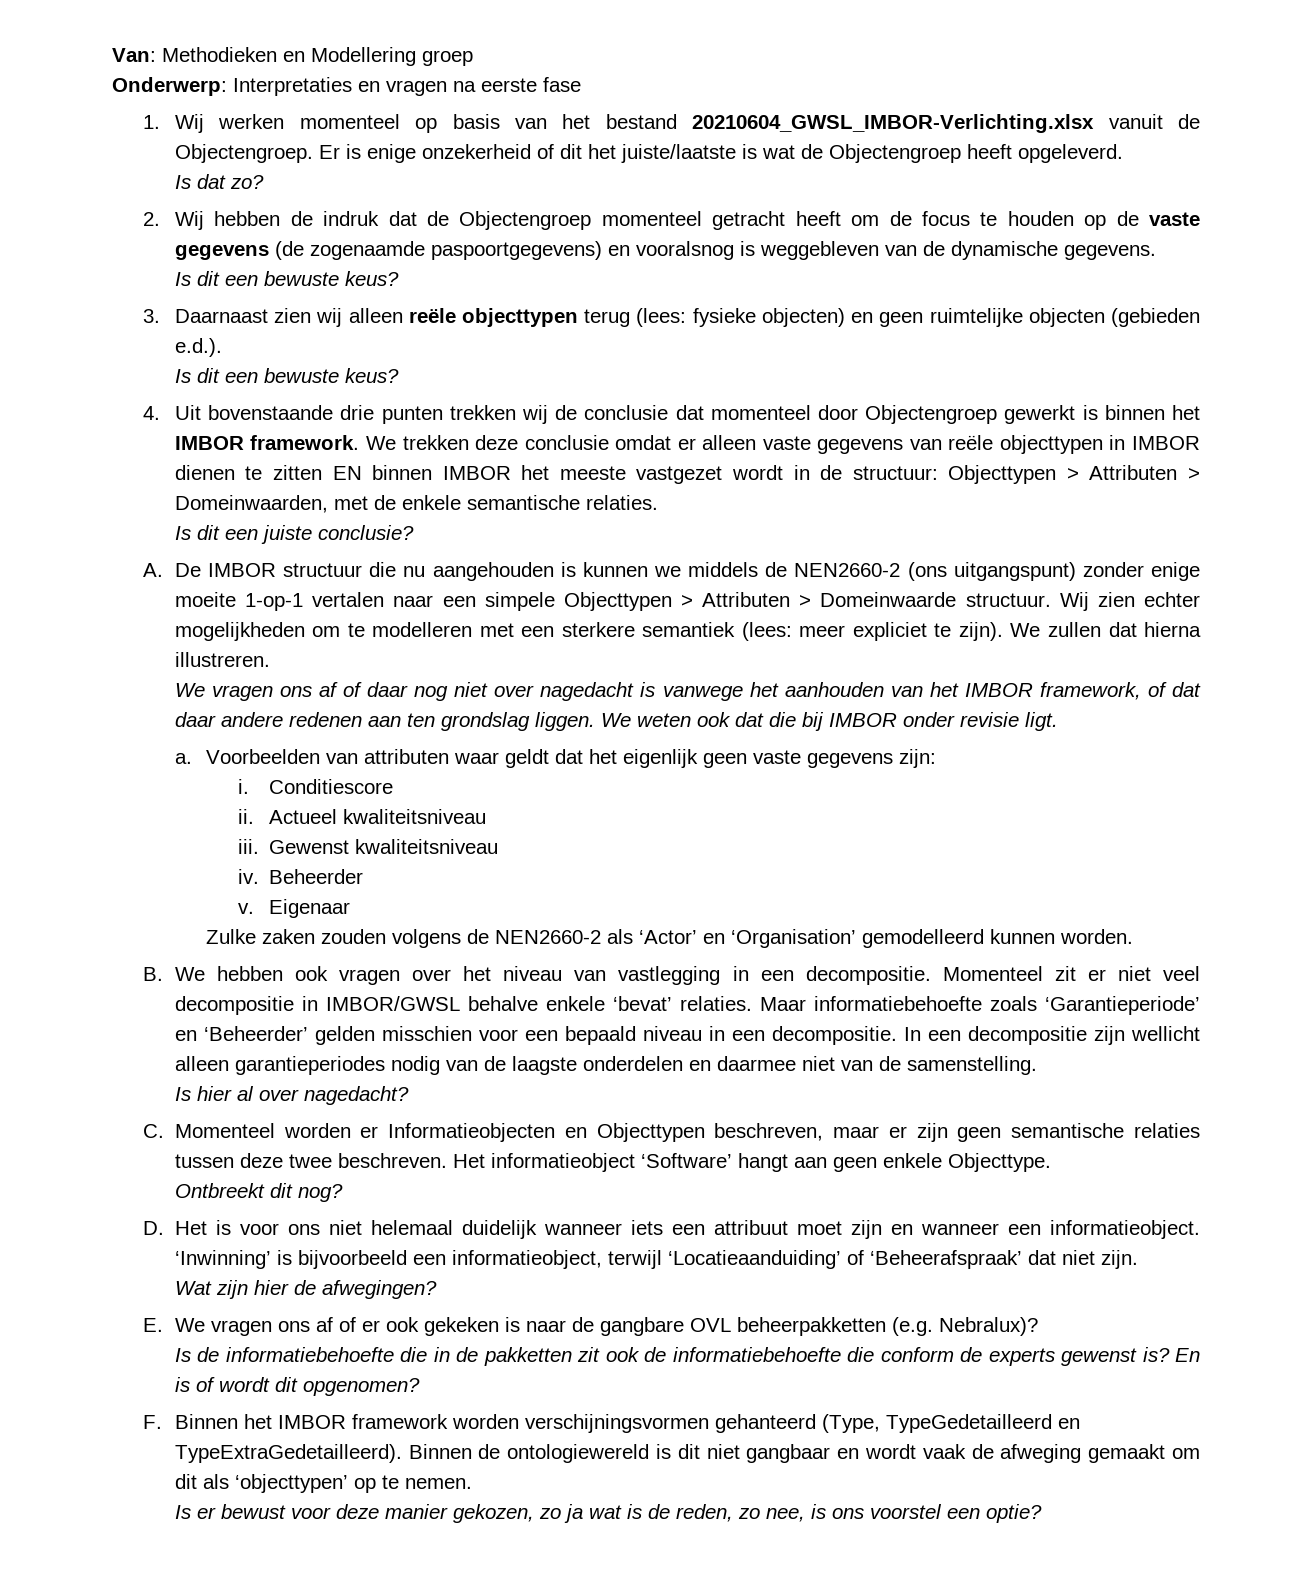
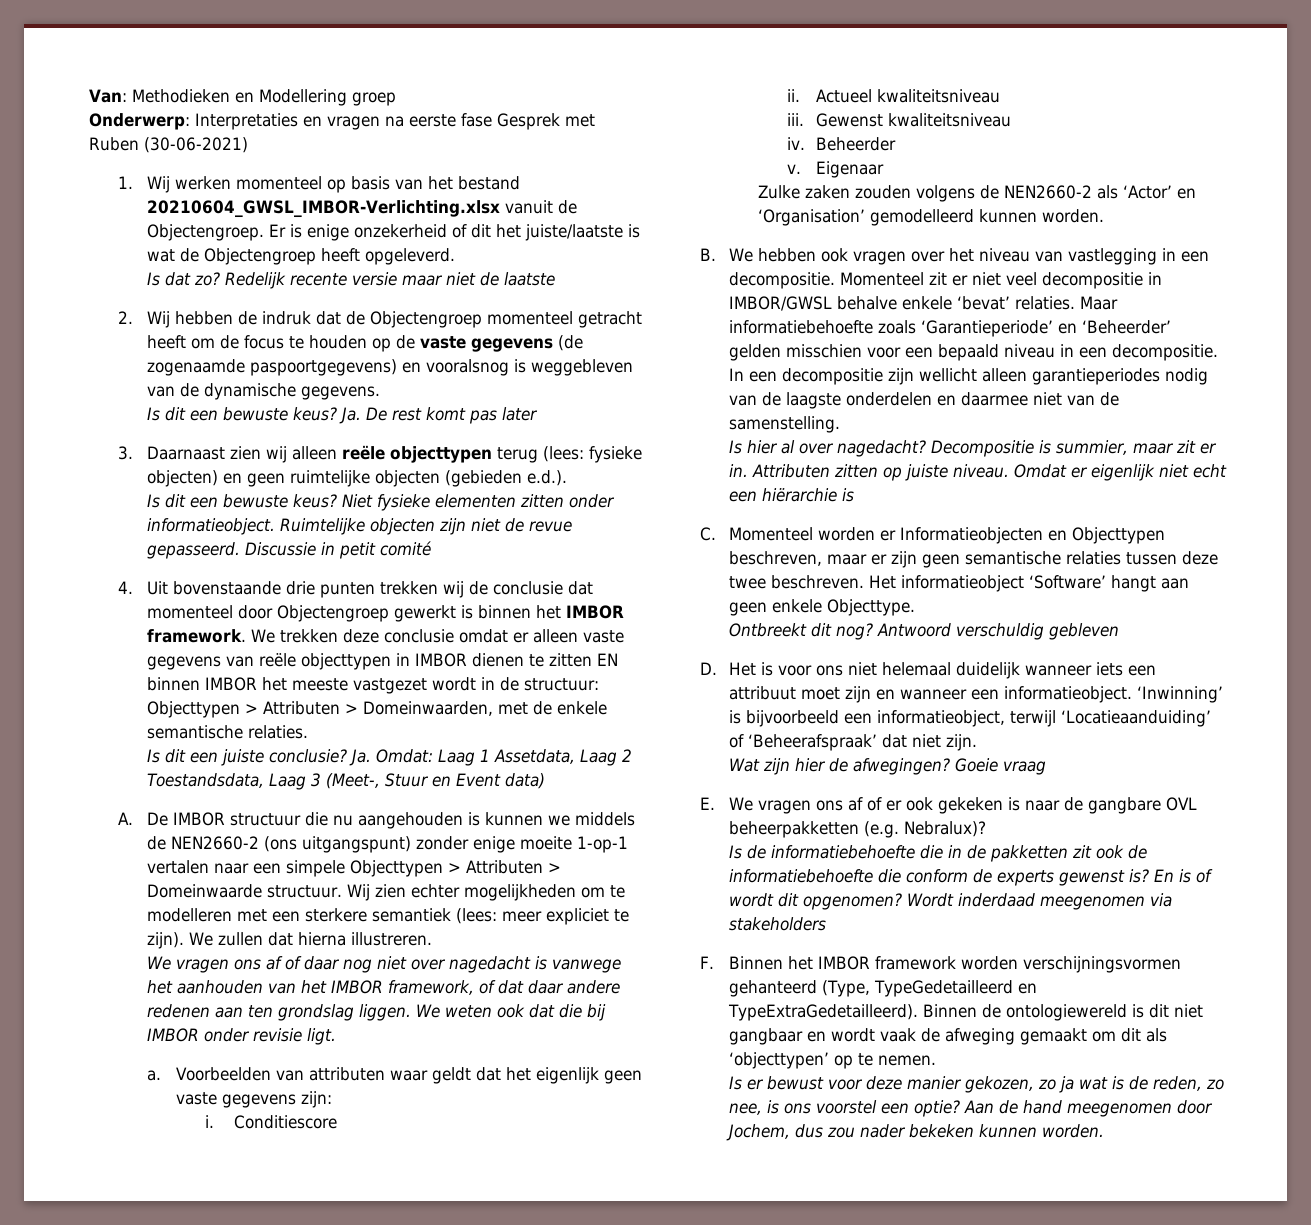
(581, 84) none -> [497,113,595,130] [89,137,248,153] Gesprek met Ruben (30-06-2021)
(264, 182) none -> [224,272,555,289] Redelijk recente versie maar niet de laatste
(399, 278) none -> [338,407,538,424] Ja. De rest komt pas later
(399, 375) none -> [341,494,615,511] [146,518,572,535] [146,541,431,559] Niet fysieke elementen zitten onder informatieobject. Ruimtelijke objecten zijn niet de revue gepasseerd. Discussie in petit comité
(414, 532) none -> [348,749,632,766] [146,773,545,790] Ja. Omdat: Laag 1 Assetdata, Laag 2 Toestandsdata, Laag 3 (Meet-, Stuur en Event data)
(409, 1095) none -> [930,440,1217,457] [728,464,1227,481] [728,488,854,502] Decompositie is summier, maar zit er in. Attributen zitten op juiste niveau. Omdat er eigenlijk niet echt een hiërarchie is
(343, 1193) none -> [876,623,1119,640] Antwoord verschuldig gebleven
(437, 1289) none -> [954,758,1046,775] Goeie vraag
(420, 1387) none -> [906,893,1172,910] [728,917,826,931] Wordt inderdaad meegenomen via stakeholders
(1042, 1513) none -> [963,1100,1213,1117] [725,1124,1104,1141] Aan de hand meegenomen door Jochem, dus zou nader bekeken kunnen worden.

